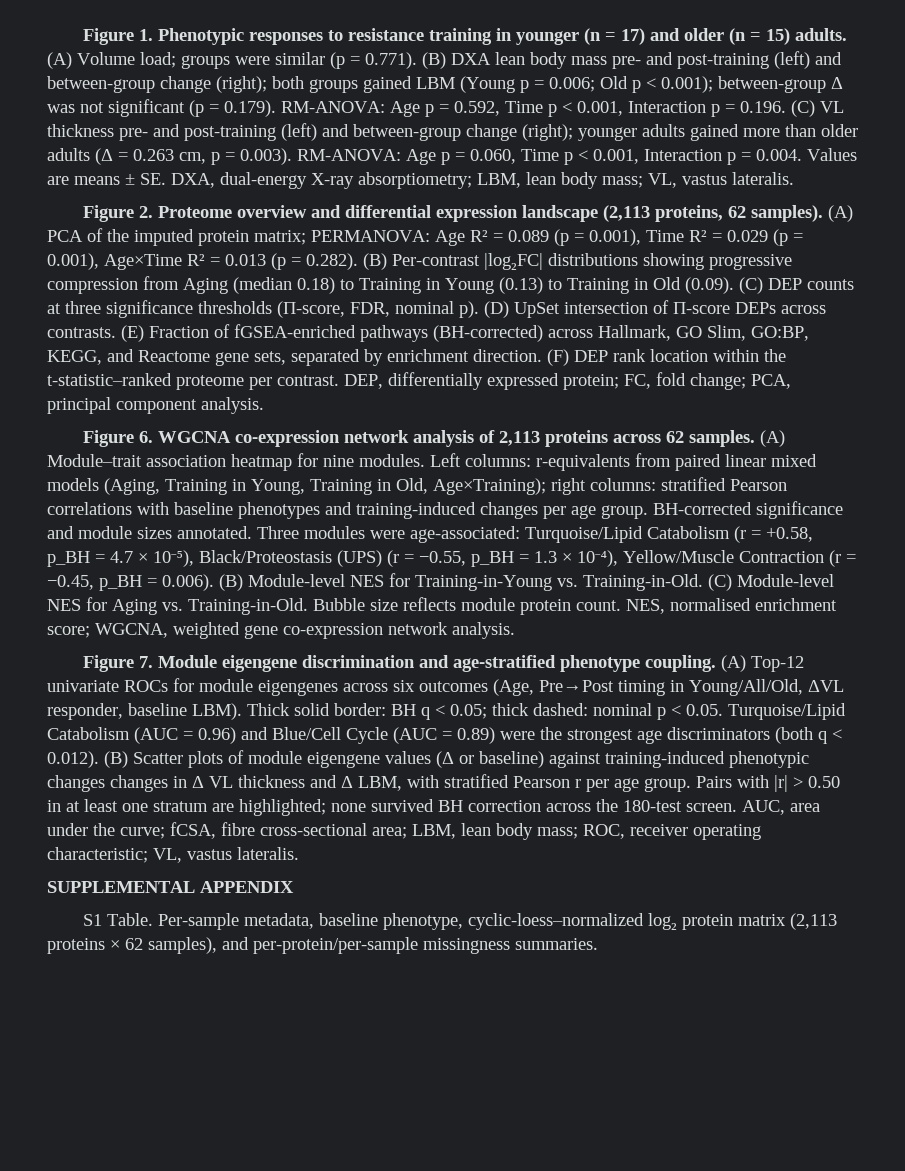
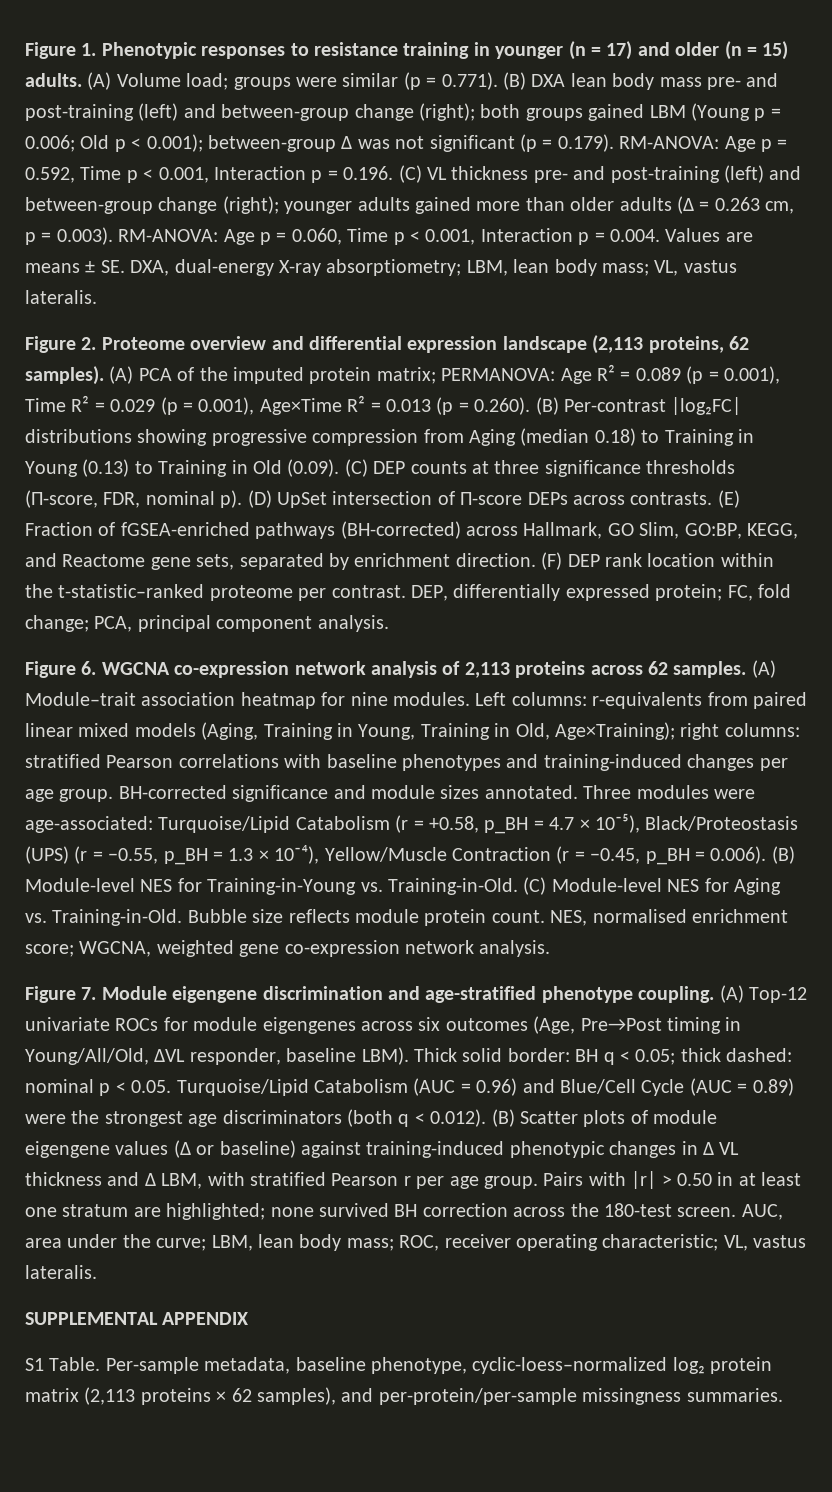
[306,253,358,270] 0.282). -> [474,397,531,415] 0.260).
[110,775,168,792] changes -> (677, 1149) none
[170,822,407,839] fCSA, fibre cross-sectional area; -> (207, 1244) none

